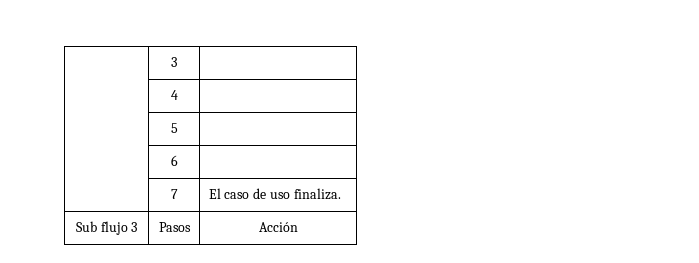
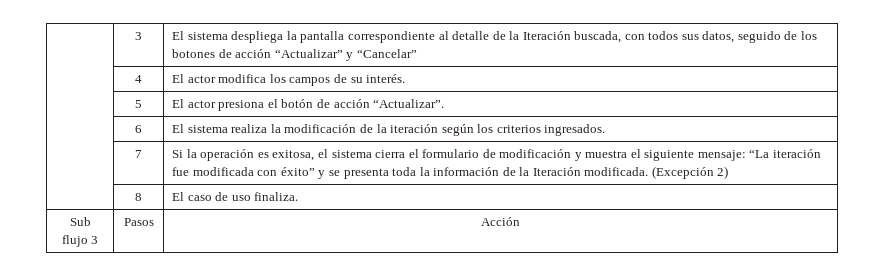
[171,57,177,67] [170,90,178,100] [170,123,178,133] [170,155,178,166] [170,189,178,199] | 3 | // | 4 | // | 5 | // | 6 | // | 7 -> [135,32,142,40] [172,31,817,43] [172,49,417,61] [135,75,142,83] [172,74,406,86] [135,100,142,108] [172,99,445,111] [135,125,142,133] [172,124,606,136] [135,150,142,158] [172,149,821,161] [172,166,729,179] [135,193,142,201] | 3 | El sistema despliega la pantalla correspondiente al detalle de la Iteración buscada, con todos sus datos, seguido de los botones de acción “Actualizar” y “Cancelar” // | 4 | El actor modifica los campos de su interés. // | 5 | El actor presiona el botón de acción “Actualizar”. // | 6 | El sistema realiza la modificación de la iteración según los criterios ingresados. // | 7 | Si la operación es exitosa, el sistema cierra el formulario de modificación y muestra el siguiente mensaje: “La iteración fue modificada con éxito” y se presenta toda la información de la Iteración modificada. (Excepción 2) // | 8

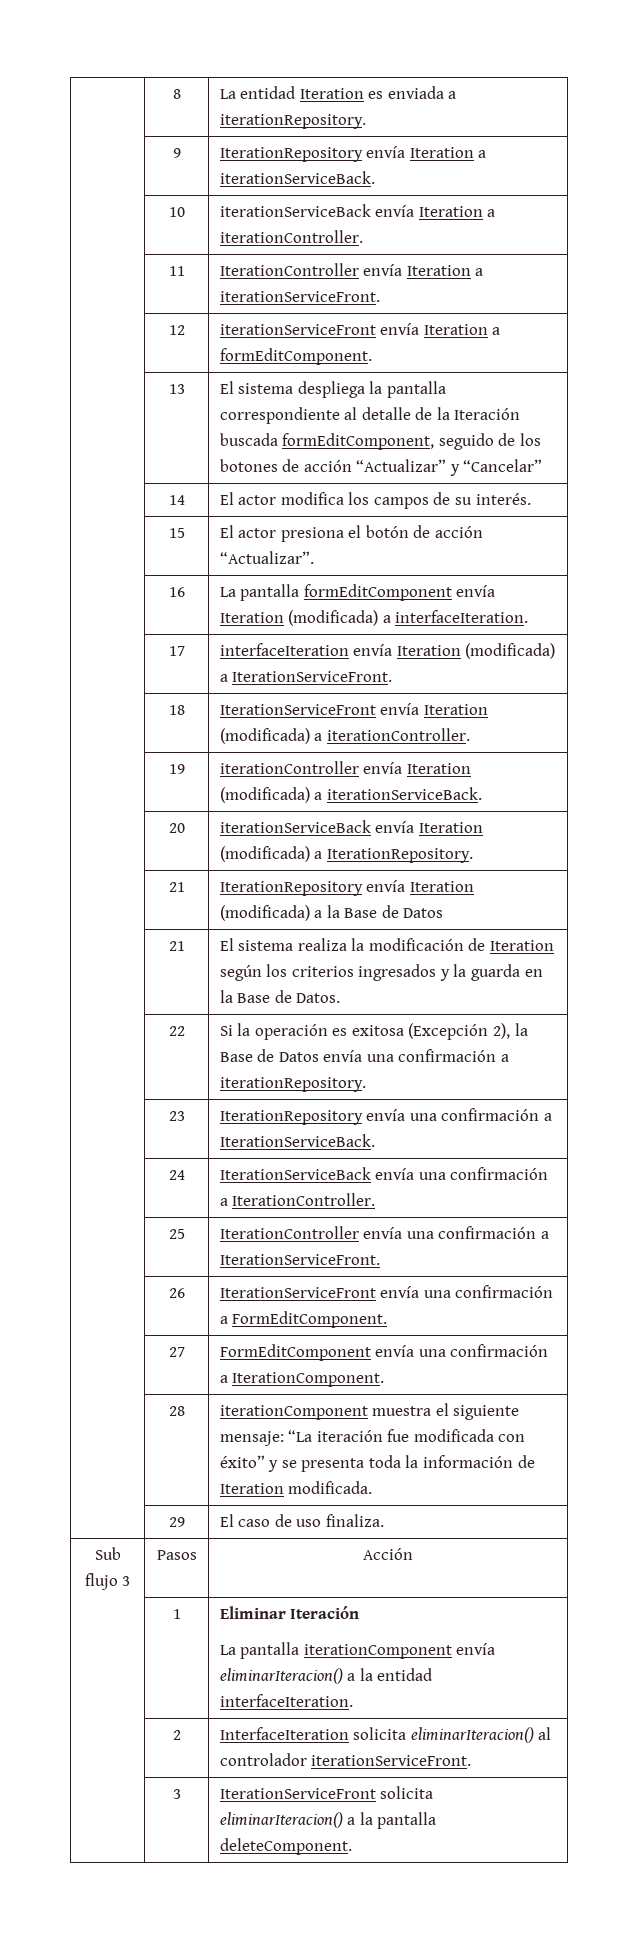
[135,32,142,40] | 3 -> [172,89,181,99] [219,86,457,99] [219,114,366,129] [172,148,181,158] [219,146,487,162] [219,171,375,184] [168,207,185,217] [219,204,496,217] [219,230,363,243] [168,266,185,276] [219,263,484,276] [219,291,380,302] [168,325,185,335] [219,323,501,335] [219,348,372,365] [168,384,185,394] | 8 | La entidad Iteration es enviada a iterationRepository. // | 9 | IterationRepository envía Iteration a iterationServiceBack. // | 10 | iterationServiceBack envía Iteration a iterationController. // | 11 | IterationController envía Iteration a iterationServiceFront. // | 12 | iterationServiceFront envía Iteration a formEditComponent. // | 13
[574,31,735,43] buscada, con todos sus datos, -> [219,433,435,450] buscada formEditComponent,
[135,75,142,83] 4 -> [168,495,185,505] 14
[135,100,142,108] 5 -> [168,528,185,538] 15
[135,125,142,133] 6 -> [168,587,185,597] [219,584,496,601] [219,610,529,626] [168,646,185,656] [219,643,556,659] [219,671,393,682] [168,705,185,715] [219,703,488,715] [219,728,470,744] [168,764,185,774] [219,761,471,774] [219,787,482,803] [168,823,185,833] [219,820,483,833] [219,846,473,863] [168,882,185,892] [219,880,474,896] [219,905,444,921] [168,941,185,951] 16 | La pantalla formEditComponent envía Iteration (modificada) a interfaceIteration. // | 17 | interfaceIteration envía Iteration (modificada) a IterationServiceFront. // | 18 | IterationServiceFront envía Iteration (modificada) a iterationController. // | 19 | iterationController envía Iteration (modificada) a iterationServiceBack. // | 20 | iterationServiceBack envía Iteration (modificada) a IterationRepository. // | 21 | IterationRepository envía Iteration (modificada) a la Base de Datos // | 21
[376,124,439,133] la iteración -> [490,940,555,951] Iteration
[544,124,606,136] [135,150,142,158] [172,149,582,161] ingresados. // | 7 | Si la operación es exitosa, el sistema cierra el formulario de modificación y -> [358,964,543,981] [219,990,341,1003] [168,1026,185,1036] [219,1023,528,1040] [219,1049,510,1062] [219,1077,366,1092] [168,1111,185,1121] [219,1108,552,1125] [219,1134,375,1147] [168,1170,185,1180] [219,1167,549,1180] [219,1193,376,1206] [168,1229,185,1239] [219,1226,549,1239] [219,1254,380,1265] [168,1288,185,1298] [219,1285,554,1298] [219,1311,388,1328] [168,1347,185,1357] [219,1344,549,1361] [219,1372,385,1387] [168,1406,185,1416] [219,1405,368,1420] ingresados y la guarda en la Base de Datos. // | 22 | Si la operación es exitosa (Excepción 2), la Base de Datos envía una confirmación a iterationRepository. // | 23 | IterationRepository envía una confirmación a IterationServiceBack. // | 24 | IterationServiceBack envía una confirmación a IterationController. // | 25 | IterationController envía una confirmación a IterationServiceFront. // | 26 | IterationServiceFront envía una confirmación a FormEditComponent. // | 27 | FormEditComponent envía una confirmación a IterationComponent. // | 28 | iterationComponent
[519,167,581,176] la Iteración -> [219,1483,284,1494] Iteration
[651,166,729,179] [135,193,142,201] (Excepción 2) // | 8 -> [168,1517,185,1527] // | 29
(520, 221) none -> [172,1609,181,1619] [219,1606,360,1619] [219,1642,496,1659] [219,1668,433,1684] [219,1694,353,1707] [172,1730,181,1740] [219,1727,552,1743] [219,1753,472,1766] [172,1789,181,1799] [219,1786,434,1799] [219,1812,437,1829] [219,1838,352,1855] // | 1 | Eliminar Iteración // La pantalla iterationComponent envía eliminarIteracion() a la entidad interfaceIteration. // | 2 | InterfaceIteration solicita eliminarIteracion() al controlador iterationServiceFront. // | 3 | IterationServiceFront solicita eliminarIteracion() a la pantalla deleteComponent.

